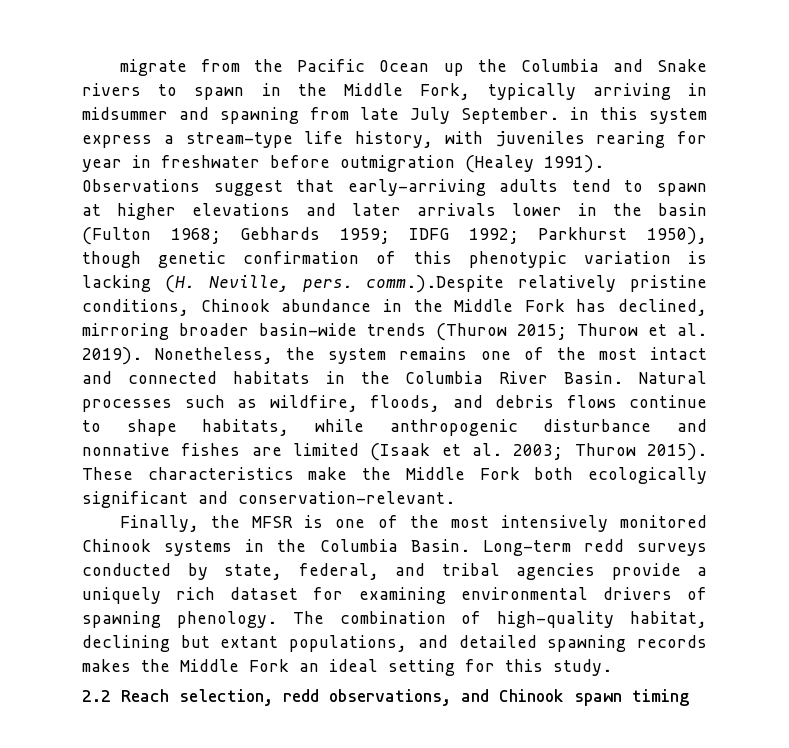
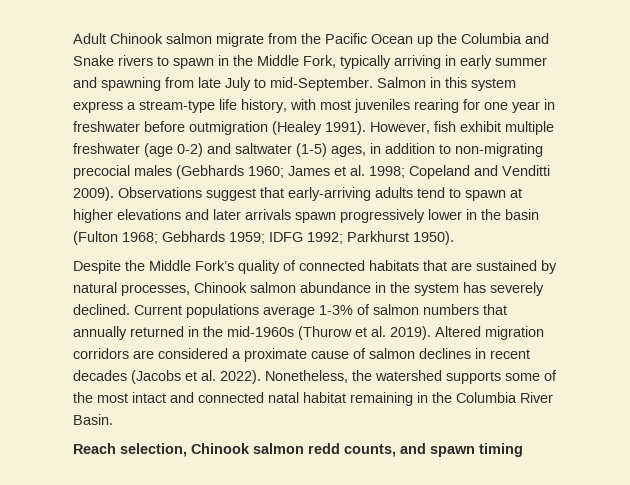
(119, 67) none -> [73,33,212,44] Adult Chinook salmon
[82,107,168,120] midsummer -> [460,55,547,69] early summer
[461,107,559,124] September. -> [254,77,426,91] to mid-September. Salmon
(483, 137) none -> [320,100,351,110] most
(707, 137) none -> [484,102,508,110] one
(604, 164) none -> [370,121,554,135] [73,143,543,157] [73,165,550,179] [73,187,114,201] However, fish exhibit multiple freshwater (age 0-2) and saltwater (1-5) ages, in addition to non-migrating precocial males (Gebhards 1960; James et al. 1998; Copeland and Venditti 2009).
(496, 209) none -> [295,209,425,223] spawn progressively
[646,227,707,245] [82,251,707,268] [82,275,707,293] [82,299,707,316] [82,323,707,341] [82,347,511,365] 1950), though genetic confirmation of this phenotypic variation is lacking (H. Neville, pers. comm.).Despite relatively pristine conditions, Chinook abundance in the Middle Fork has declined, mirroring broader basin-wide trends (Thurow 2015; Thurow et al. 2019). Nonetheless, the system remains one -> [413,231,454,245] [73,260,557,274] [73,282,544,296] [73,304,507,318] [73,326,544,340] [73,348,530,362] [73,370,540,384] 1950). // Despite the Middle Fork’s quality of connected habitats that are sustained by natural processes, Chinook salmon abundance in the system has severely declined. Current populations average 1-3% of salmon numbers that annually returned in the mid-1960s (Thurow et al. 2019). Altered migration corridors are considered a proximate cause of salmon declines in recent decades (Jacobs et al. 2022). Nonetheless, the watershed supports some
[232,371,310,384] habitats -> [268,392,413,406] natal habitat remaining
[639,371,707,384] [82,395,707,412] [82,419,707,436] [82,443,707,461] [82,467,707,484] [82,491,455,508] [119,515,707,532] [82,539,707,556] [82,563,707,580] [82,587,707,604] [82,611,707,628] [82,635,707,652] [82,659,612,676] [82,689,564,706] Natural processes such as wildfire, floods, and debris flows continue to shape habitats, while anthropogenic disturbance and nonnative fishes are limited (Isaak et al. 2003; Thurow 2015). These characteristics make the Middle Fork both ecologically significant and conservation-relevant. // Finally, the MFSR is one of the most intensively monitored Chinook systems in the Columbia Basin. Long-term redd surveys conducted by state, federal, and tribal agencies provide a uniquely rich dataset for examining environmental drivers of spawning phenology. The combination of high-quality habitat, declining but extant populations, and detailed spawning records makes the Middle Fork an ideal setting for this study. // 2.2 Reach selection, redd observations, and Chinook -> [73,443,426,457] // Reach selection, Chinook salmon redd counts, and

